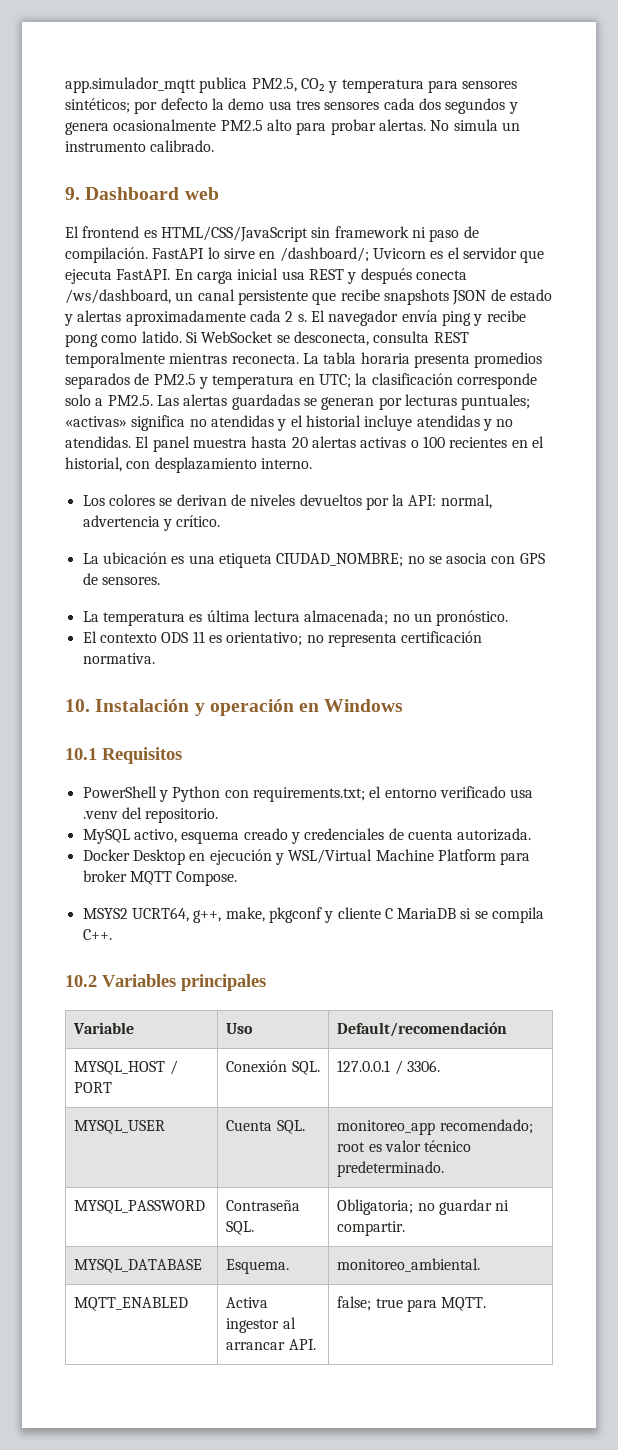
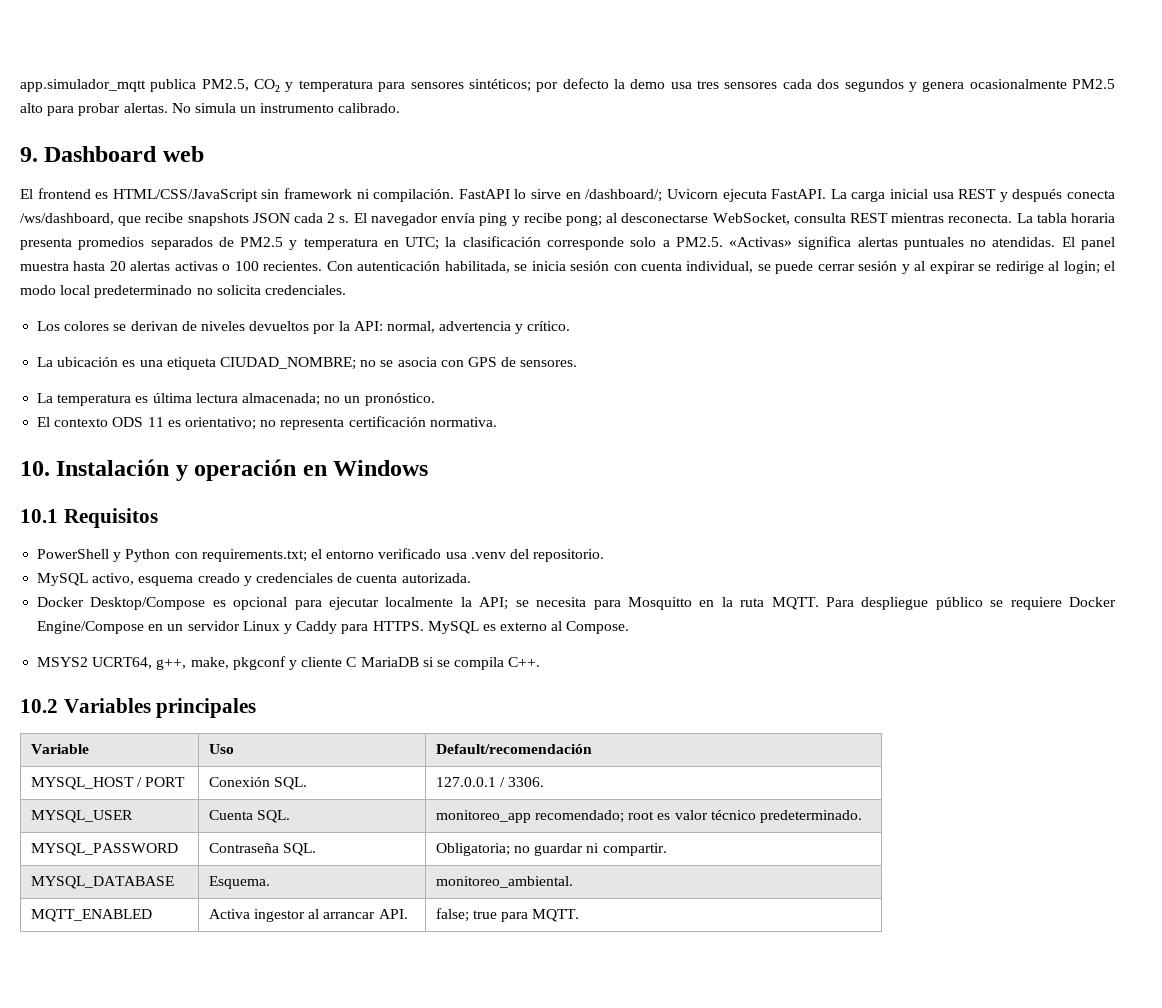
[429,226,479,242] paso de -> (370, 194) none
[430,247,545,263] es el servidor que -> (718, 194) none
[174,269,193,280] En -> [830,189,847,199] La
[175,289,308,305] un canal persistente -> (114, 219) none
[490,289,552,301] [64,310,246,326] de estado y alertas aproximadamente -> (290, 218) none
[65,331,369,347] pong como latido. Si WebSocket se desconecta, -> [565,213,790,226] pong; al desconectarse WebSocket,
[65,352,165,368] temporalmente -> (888, 218) none
[156,394,531,410] [65,415,492,431] Las alertas guardadas se generan por lecturas puntuales; «activas» significa no atendidas y el historial incluye atendidas y -> [729,236,964,250] «Activas» significa alertas puntuales
[449,436,544,448] [65,457,312,473] recientes en el historial, con desplazamiento interno. -> [263,261,1115,274] [20,285,346,298] recientes. Con autenticación habilitada, se inicia sesión con cuenta individual, se puede cerrar sesión y al expirar se redirige al login; el modo local predeterminado no solicita credenciales.
[132,849,531,865] [82,870,172,885] Desktop en ejecución y WSL/Virtual Machine Platform para broker MQTT -> [90,597,1116,610] [37,621,563,634] Desktop/Compose es opcional para ejecutar localmente la API; se necesita para Mosquitto en la ruta MQTT. Para despliegue público se requiere Docker Engine/Compose en un servidor Linux y Caddy para HTTPS. MySQL es externo al

